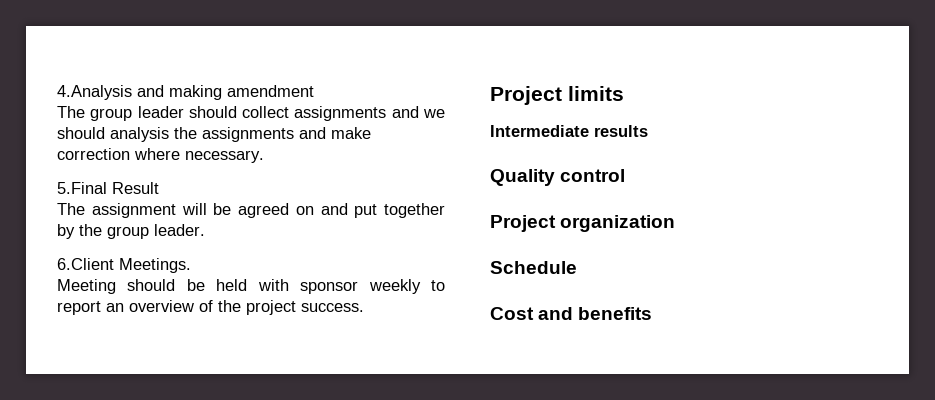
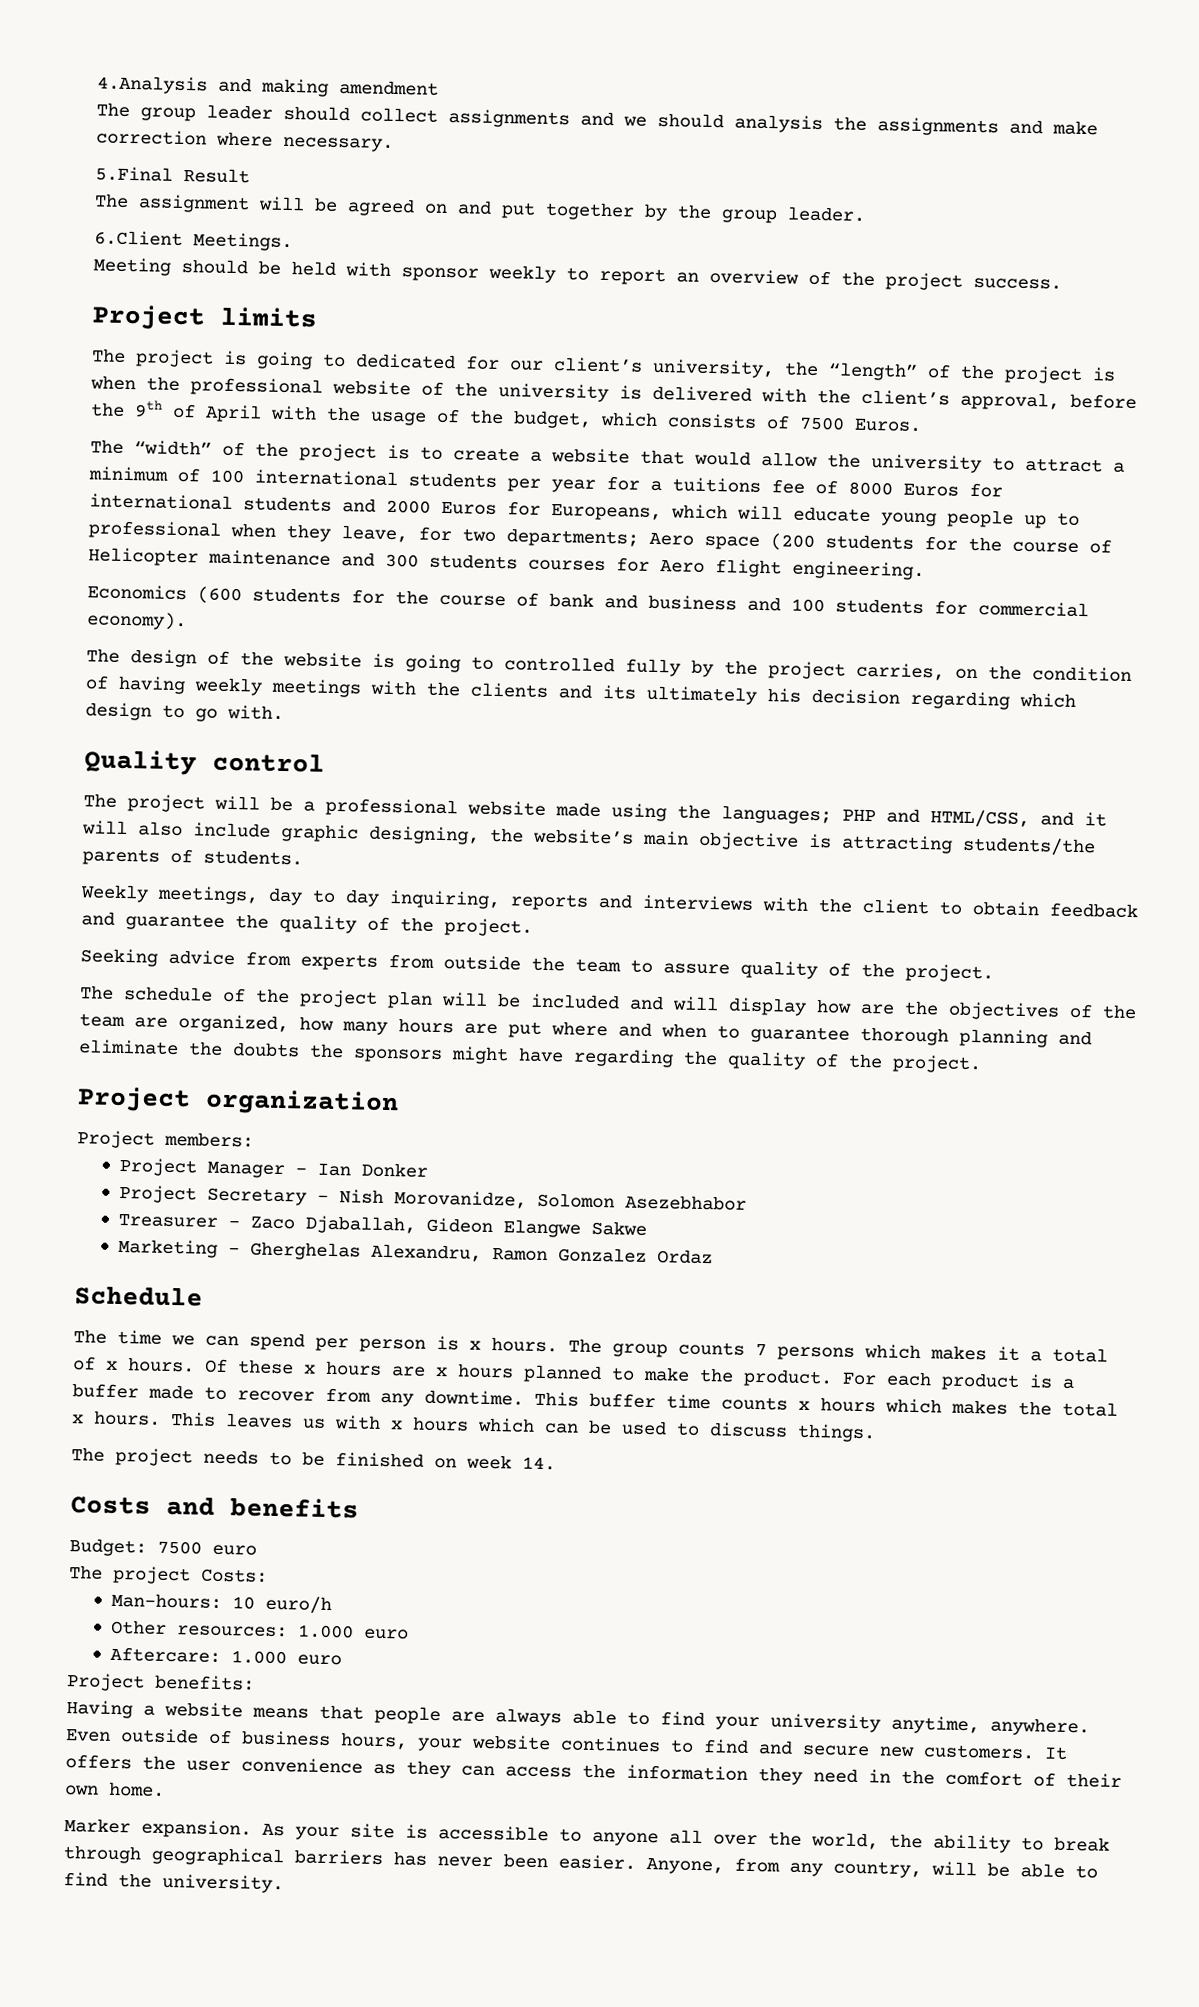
[490,125,648,137] [490,169,626,186] [490,215,676,232] [490,261,577,274] [490,307,653,320] Intermediate results // Quality control // Project organization // Schedule // Cost and benefits -> [91,348,1116,384] [90,375,1137,411] [90,400,922,432] [90,439,1125,474] [88,466,1003,498] [89,493,1080,529] [88,520,1112,554] [88,547,925,581] [87,584,1089,618] [86,611,187,631] [86,648,1132,682] [85,675,1076,710] [85,702,284,722] [84,749,325,776] [83,793,1107,829] [82,820,1096,857] [82,848,303,866] [80,884,1138,919] [81,911,533,937] [80,948,994,983] [79,985,1137,1021] [79,1013,1092,1048] [78,1039,982,1074] [77,1086,399,1117] [77,1130,254,1149] [119,1157,429,1179] [119,1184,748,1211] [118,1213,648,1238] [118,1238,714,1265] [74,1286,203,1307] [73,1329,1108,1363] [72,1356,1075,1391] [72,1383,1118,1417] [71,1410,876,1443] [71,1447,556,1471] [70,1496,359,1519] [69,1538,257,1557] [69,1565,268,1585] [111,1592,333,1615] [111,1619,410,1640] [110,1646,343,1666] [66,1673,255,1692] [66,1700,1090,1737] [66,1728,1068,1760] [65,1754,1122,1788] [64,1781,165,1797] [64,1818,1110,1853] [63,1845,1098,1879] [63,1872,284,1894] The project is going to dedicated for our client’s university, the “length” of the project is when the professional website of the university is delivered with the client’s approval, before the 9th of April with the usage of the budget, which consists of 7500 Euros. // The “width” of the project is to create a website that would allow the university to attract a minimum of 100 international students per year for a tuitions fee of 8000 Euros for international students and 2000 Euros for Europeans, which will educate young people up to professional when they leave, for two departments; Aero space (200 students for the course of Helicopter maintenance and 300 students courses for Aero flight engineering. // Economics (600 students for the course of bank and business and 100 students for commercial economy). // The design of the website is going to controlled fully by the project carries, on the condition of having weekly meetings with the clients and its ultimately his decision regarding which design to go with. // Quality control // The project will be a professional website made using the languages; PHP and HTML/CSS, and it will also include graphic designing, the website’s main objective is attracting students/the parents of students. // Weekly meetings, day to day inquiring, reports and interviews with the client to obtain feedback and guarantee the quality of the project. // Seeking advice from experts from outside the team to assure quality of the project. // The schedule of the project plan will be included and will display how are the objectives of the team are organized, how many hours are put where and when to guarantee thorough planning and eliminate the doubts the sponsors might have regarding the quality of the project. // Project organization // Project members: // Project Manager – Ian Donker // Project Secretary – Nish Morovanidze, Solomon Asezebhabor // Treasurer – Zaco Djaballah, Gideon Elangwe Sakwe // Marketing – Gherghelas Alexandru, Ramon Gonzalez Ordaz // Schedule // The time we can spend per person is x hours. The group counts 7 persons which makes it a total of x hours. Of these x hours are x hours planned to make the product. For each product is a buffer made to recover from any downtime. This buffer time counts x hours which makes the total x hours. This leaves us with x hours which can be used to discuss things. // The project needs to be finished on week 14. // Costs and benefits // Budget: 7500 euro // The project Costs: // Man-hours: 10 euro/h // Other resources: 1.000 euro // Aftercare: 1.000 euro // Project benefits: // Having a website means that people are always able to find your university anytime, anywhere. Even outside of business hours, your website continues to find and secure new customers. It offers the user convenience as they can access the information they need in the comfort of their own home. // Marker expansion. As your site is accessible to anyone all over the world, the ability to break through geographical barriers has never been easier. Anyone, from any country, will be able to find the university.

